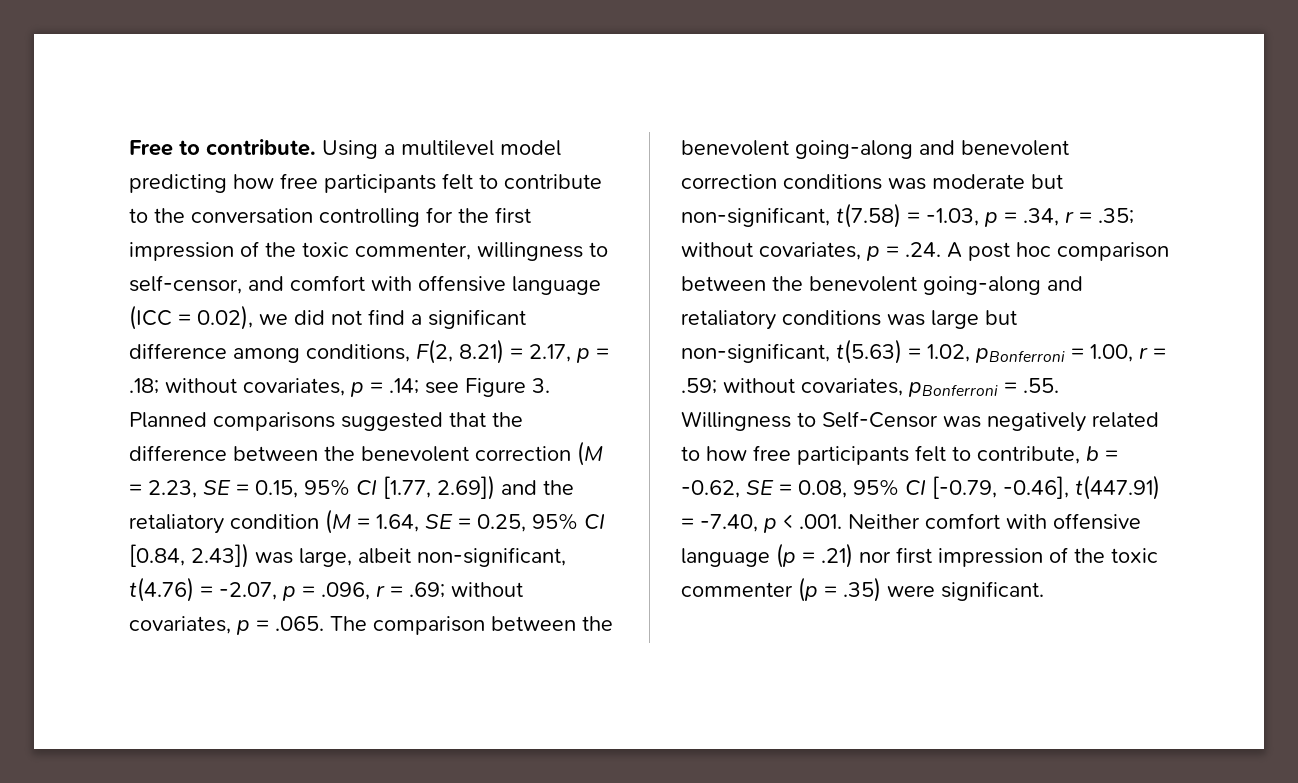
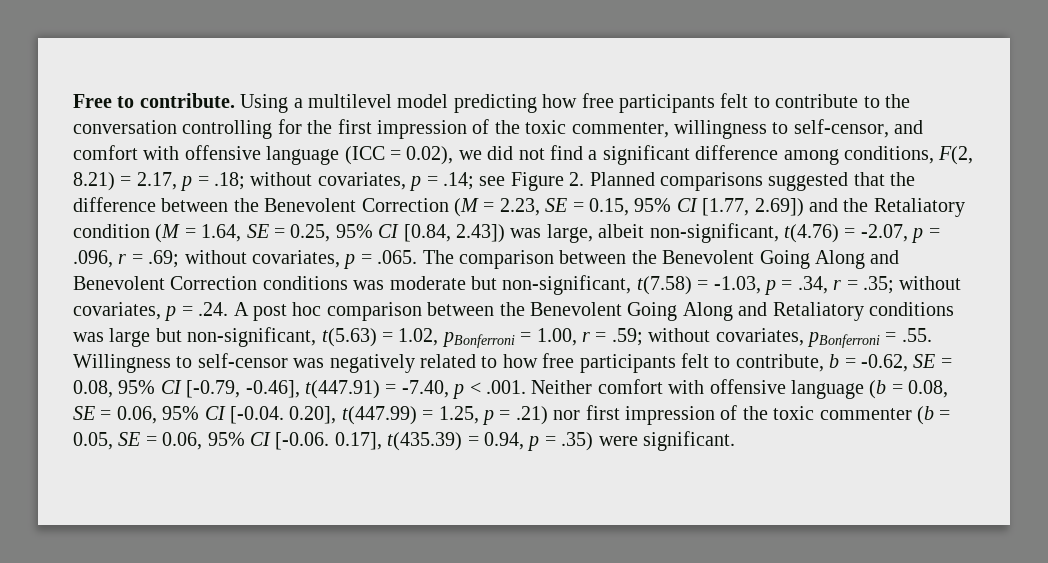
[532,378,550,393] 3. -> [569,172,585,186] 2.
[361,446,571,462] benevolent correction -> [264,198,449,212] Benevolent Correction
[129,514,224,534] retaliatory -> [873,198,965,217] Retaliatory
[681,140,1069,159] [681,174,777,189] benevolent going-along and benevolent correction -> [662,250,900,269] [73,276,258,290] Benevolent Going Along and Benevolent Correction
[809,276,1083,295] [681,310,776,330] benevolent going-along and retaliatory -> [530,302,864,321] Benevolent Going Along and Retaliatory
[822,411,938,428] Self-Censor -> [197,353,288,368] self-censor
[776,543,796,568] (p -> [869,380,949,399] [73,406,494,425] (b = 0.08, SE = 0.06, 95% CI [-0.04. 0.20], t(447.99) = 1.25, p
[798,577,818,602] (p -> [916,406,951,425] [73,432,540,451] (b = 0.05, SE = 0.06, 95% CI [-0.06. 0.17], t(435.39) = 0.94, p

